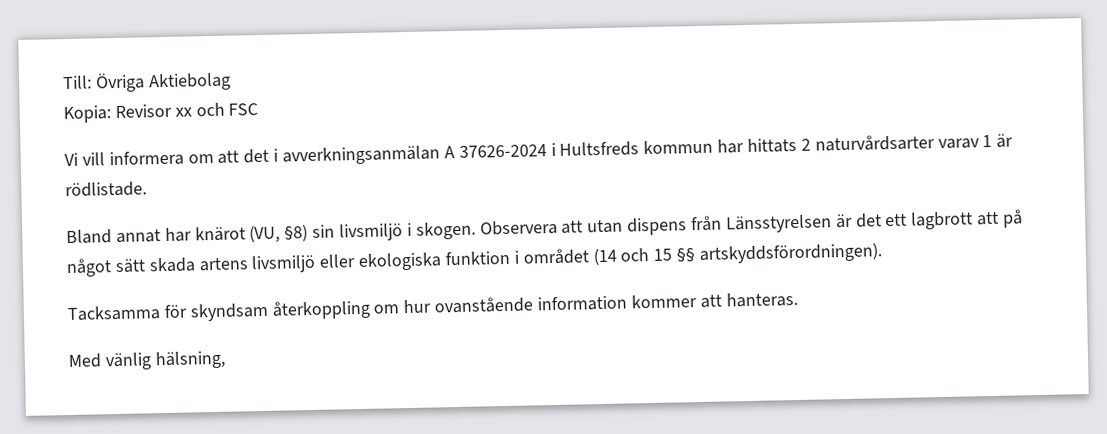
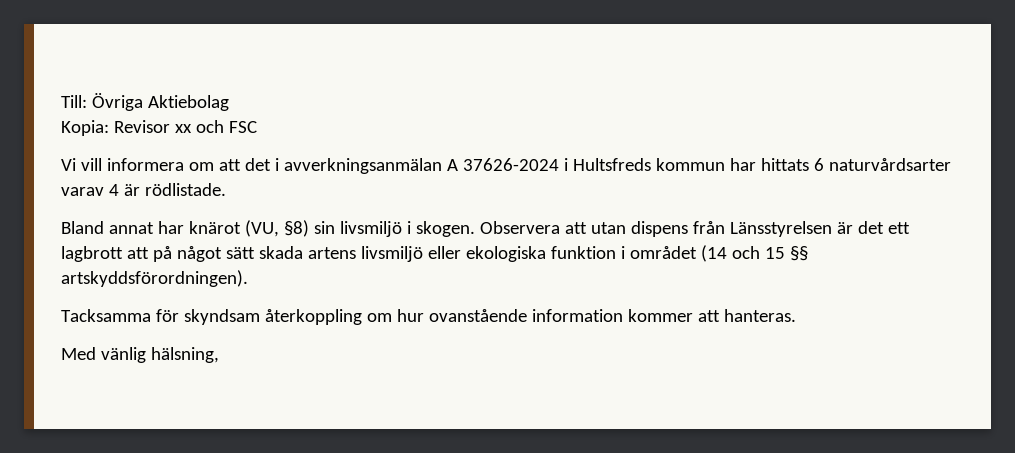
[800,138,811,151] 2 -> [813,158,824,171] 6
[982,134,993,148] 1 -> [108,184,119,196] 4

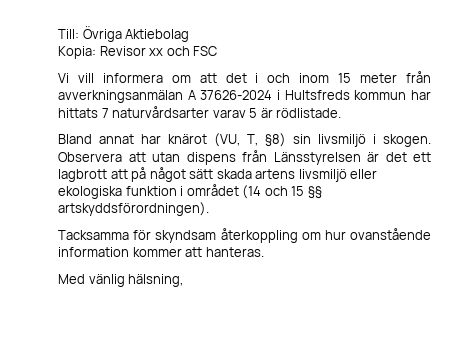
(279, 164) none -> [267,71,432,83] och inom 15 meter från
[813,158,824,171] 6 -> [101,108,109,118] 7
[108,184,119,196] 4 -> [249,108,258,118] 5
(279, 228) none -> [247,134,258,146] T,

